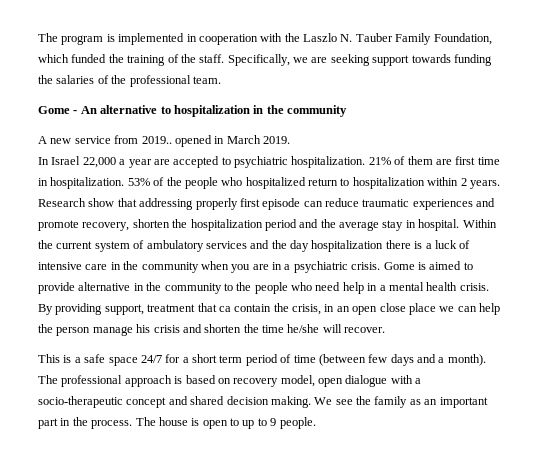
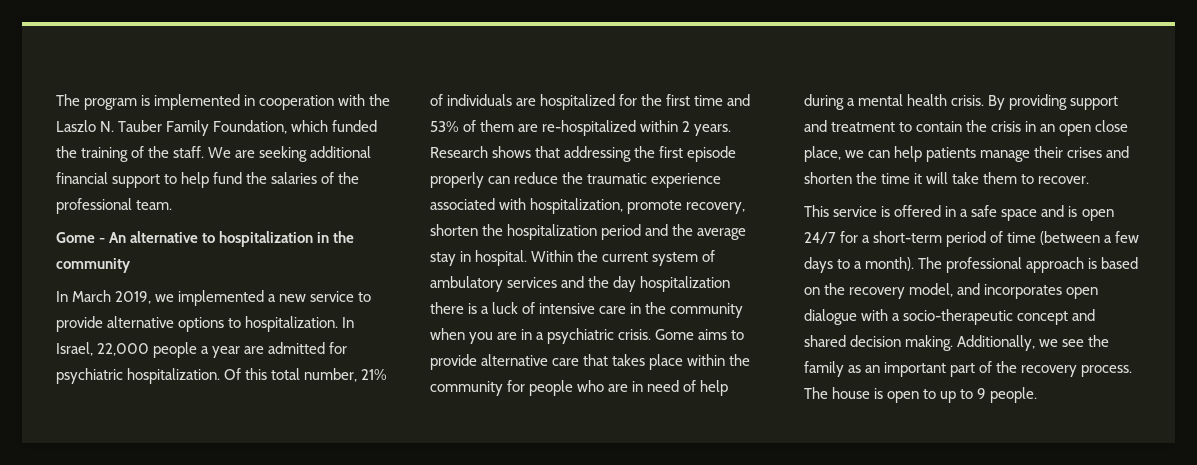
[227,54,492,66] Specifically, we are seeking support towards funding -> [208,146,372,162] [56,172,243,188] We are seeking additional financial support to help fund
[38,135,290,147] [38,156,500,168] [38,177,425,189] A new service from 2019.. opened in March 2019. // In Israel 22,000 a year are accepted to psychiatric hospitalization. 21% of them are first time in hospitalization. 53% of the people who hospitalized return to hospitalization -> [56,290,372,306] [56,316,355,332] [56,342,348,358] [56,368,388,384] [430,94,751,110] [430,120,637,136] In March 2019, we implemented a new service to provide alternative options to hospitalization. In Israel, 22,000 people a year are admitted for psychiatric hospitalization. Of this total number, 21% of individuals are hospitalized for the first time and 53% of them are re-hospitalized
[88,198,115,207] show -> [492,146,532,158] shows
[195,198,238,210] properly -> [634,146,656,158] the
(301, 204) none -> [430,172,484,188] properly
[362,198,496,210] traumatic experiences and -> [562,172,722,188] [430,198,624,214] the traumatic experience associated with hospitalization,
[417,261,473,270] [38,282,378,294] is aimed to provide alternative in the community to the people who need help in -> [698,329,745,340] [430,354,751,370] [430,380,729,396] [804,94,844,110] aims to provide alternative care that takes place within the community for people who are in need of help during
[104,303,231,315] support, treatment that ca -> [1070,96,1119,110] [804,120,913,132] support and treatment to
[292,304,321,315] crisis, -> [991,121,1022,132] crisis
[408,303,436,315] place -> [804,146,841,162] place,
[38,324,386,336] [38,354,138,366] the person manage his crisis and shorten the time he/she will recover. // This is a safe space -> [926,146,1130,162] [804,172,1090,184] [804,205,1114,221] patients manage their crises and shorten the time it will take them to recover. // This service is offered in a safe space and is open
[192,354,243,363] short term -> [873,231,943,243] short-term
(366, 360) none -> [1104,235,1113,243] a
[417,354,436,363] and -> [837,259,851,269] to
(231, 381) none -> [824,283,846,295] the
(315, 381) none -> [957,283,1063,299] and incorporates
[314,397,333,405] We -> [957,335,1059,351] Additionally, we
[60,417,88,426] in the -> [979,361,1078,377] of the recovery

